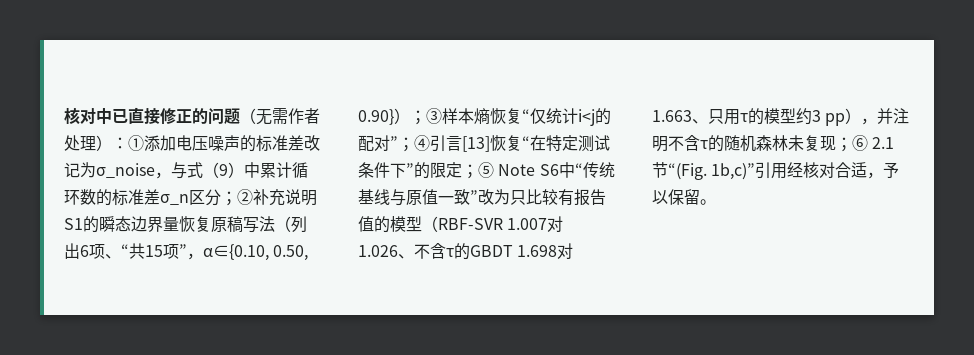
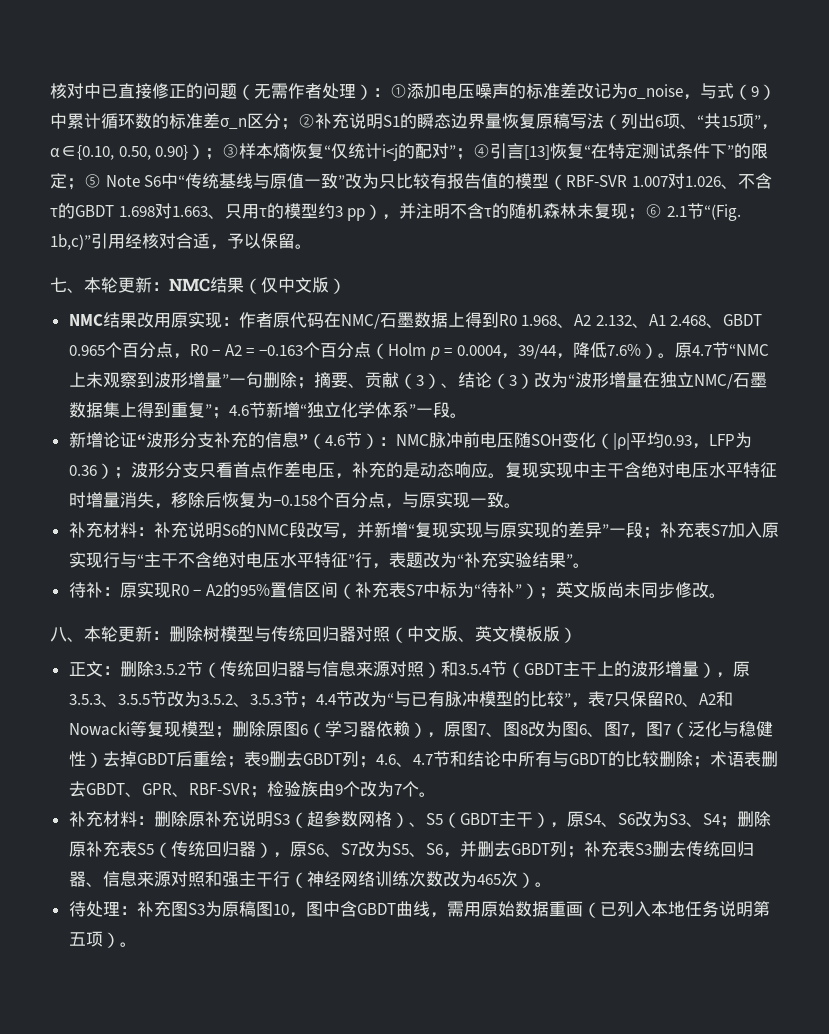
(716, 202) none -> [50,277,346,294] [68,312,763,329] [68,342,769,360] [68,372,767,389] [68,402,467,419] [68,432,752,450] [68,462,777,479] [68,492,521,509] [68,522,779,539] [68,552,590,569] [68,582,726,599] [50,626,577,643] [68,661,750,678] [68,691,733,708] [68,721,773,738] [68,751,778,768] [68,781,436,798] [68,811,771,828] [68,841,754,858] [68,871,552,888] [68,901,770,918] [68,931,137,948] // 七、本轮更新：NMC结果（仅中文版） // NMC结果改用原实现：作者原代码在NMC/石墨数据上得到R0 1.968、A2 2.132、A1 2.468、GBDT 0.965个百分点，R0 − A2 = −0.163个百分点（Holm p = 0.0004，39/44，降低7.6%）。原4.7节“NMC上未观察到波形增量”一句删除；摘要、贡献（3）、结论（3）改为“波形增量在独立NMC/石墨数据集上得到重复”；4.6节新增“独立化学体系”一段。 // 新增论证“波形分支补充的信息”（4.6节）：NMC脉冲前电压随SOH变化（|ρ|平均0.93，LFP为0.36）；波形分支只看首点作差电压，补充的是动态响应。复现实现中主干含绝对电压水平特征时增量消失，移除后恢复为−0.158个百分点，与原实现一致。 // 补充材料：补充说明S6的NMC段改写，并新增“复现实现与原实现的差异”一段；补充表S7加入原实现行与“主干不含绝对电压水平特征”行，表题改为“补充实验结果”。 // 待补：原实现R0 − A2的95%置信区间（补充表S7中标为“待补”）；英文版尚未同步修改。 // 八、本轮更新：删除树模型与传统回归器对照（中文版、英文模板版） // 正文：删除3.5.2节（传统回归器与信息来源对照）和3.5.4节（GBDT主干上的波形增量），原3.5.3、3.5.5节改为3.5.2、3.5.3节；4.4节改为“与已有脉冲模型的比较”，表7只保留R0、A2和Nowacki等复现模型；删除原图6（学习器依赖），原图7、图8改为图6、图7，图7（泛化与稳健性）去掉GBDT后重绘；表9删去GBDT列；4.6、4.7节和结论中所有与GBDT的比较删除；术语表删去GBDT、GPR、RBF-SVR；检验族由9个改为7个。 // 补充材料：删除原补充说明S3（超参数网格）、S5（GBDT主干），原S4、S6改为S3、S4；删除原补充表S5（传统回归器），原S6、S7改为S5、S6，并删去GBDT列；补充表S3删去传统回归器、信息来源对照和强主干行（神经网络训练次数改为465次）。 // 待处理：补充图S3为原稿图10，图中含GBDT曲线，需用原始数据重画（已列入本地任务说明第五项）。

